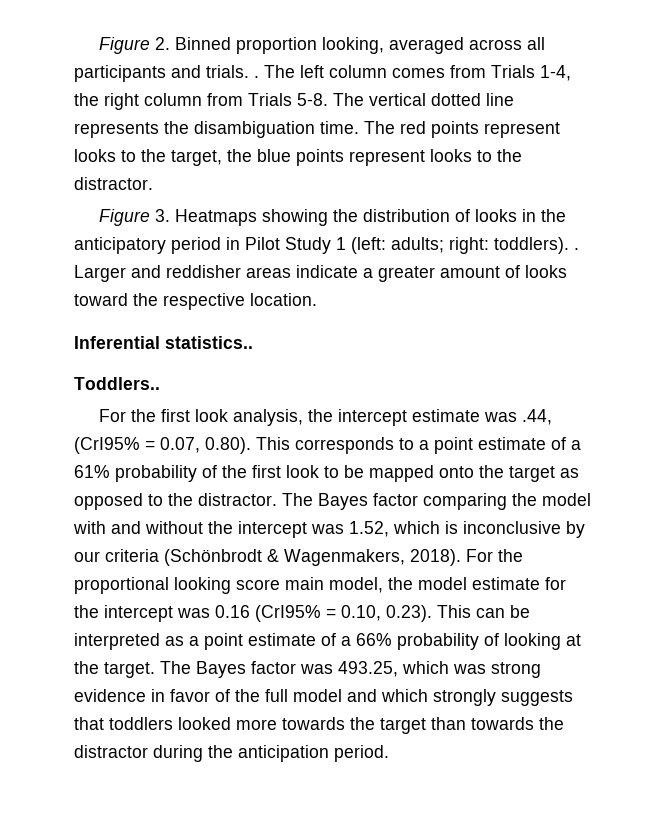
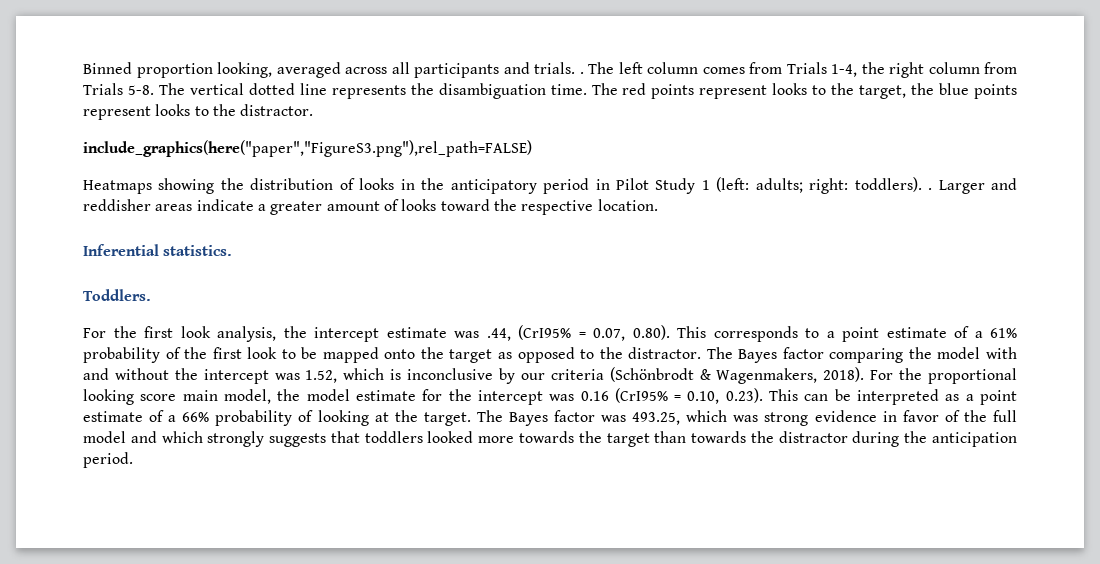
[99,37,171,54] Figure 2. -> (83, 68) none
[99,209,171,226] Figure 3. -> [83,140,532,157] include_graphics(here("paper","FigureS3.png"),rel_path=FALSE) //
[165,336,253,349] [74,377,160,390] statistics.. // Toddlers.. -> [163,245,233,256] [83,289,151,301] statistics. // Toddlers.

